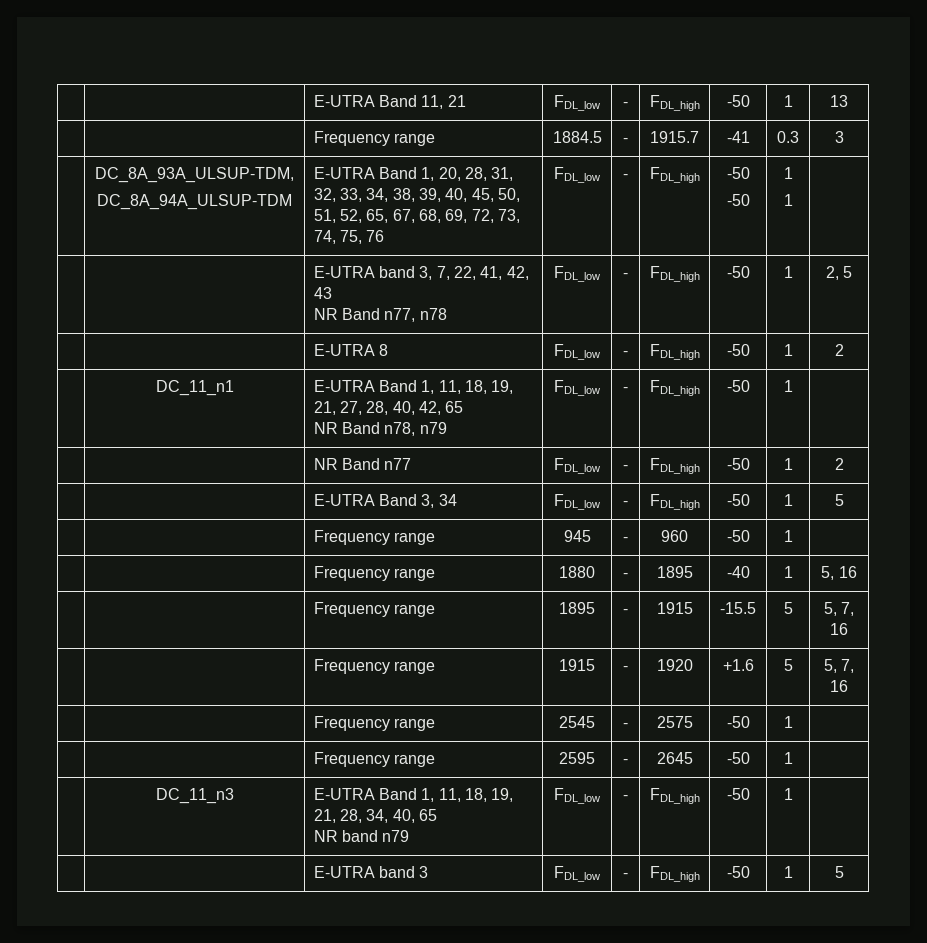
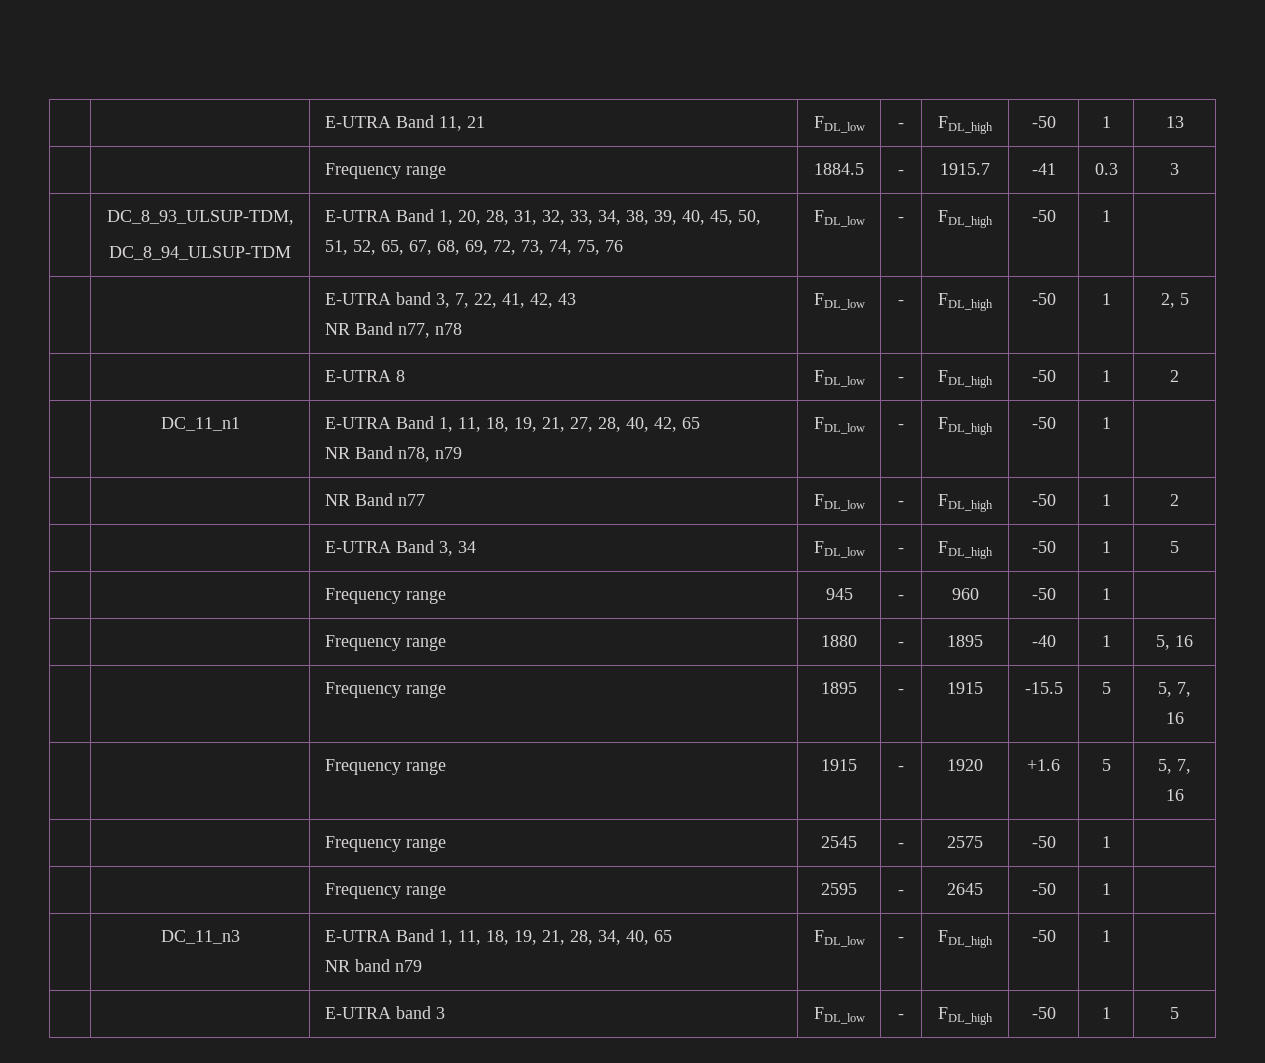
[95,167,294,183] [97,194,292,210] DC_8A_93A_ULSUP-TDM, // DC_8A_94A_ULSUP-TDM -> [106,210,294,225] [109,246,291,260] DC_8_93_ULSUP-TDM, // DC_8_94_ULSUP-TDM
[726,194,750,206] [783,167,793,179] [783,194,793,206] // -50 | 1 // 1 -> [1101,210,1111,222] | 1

